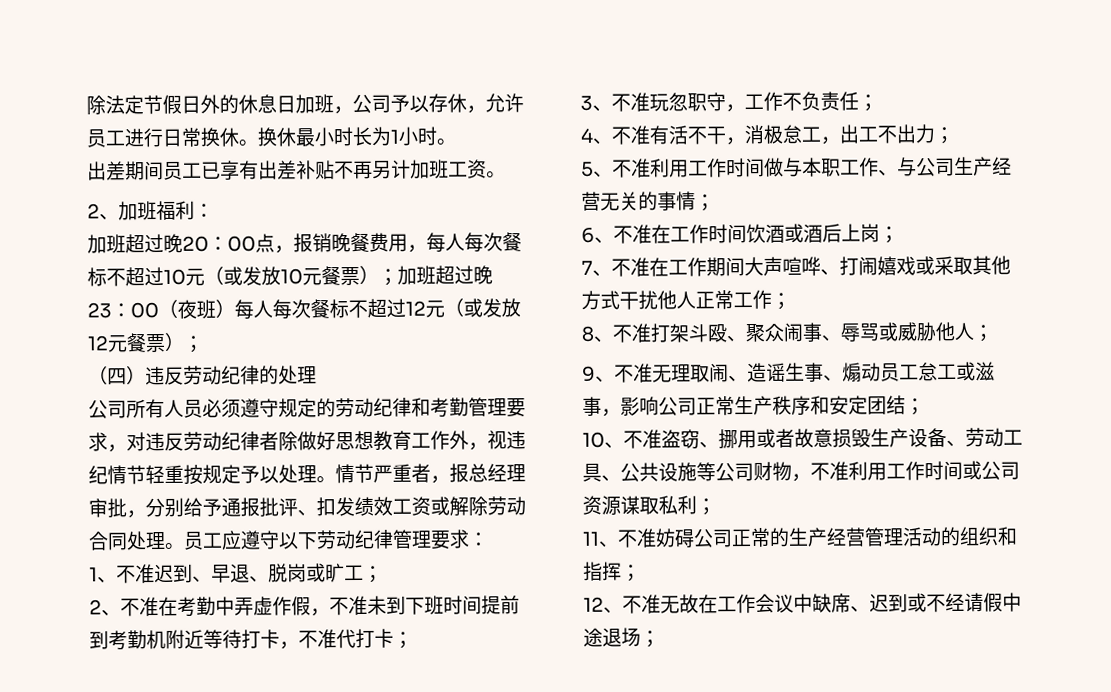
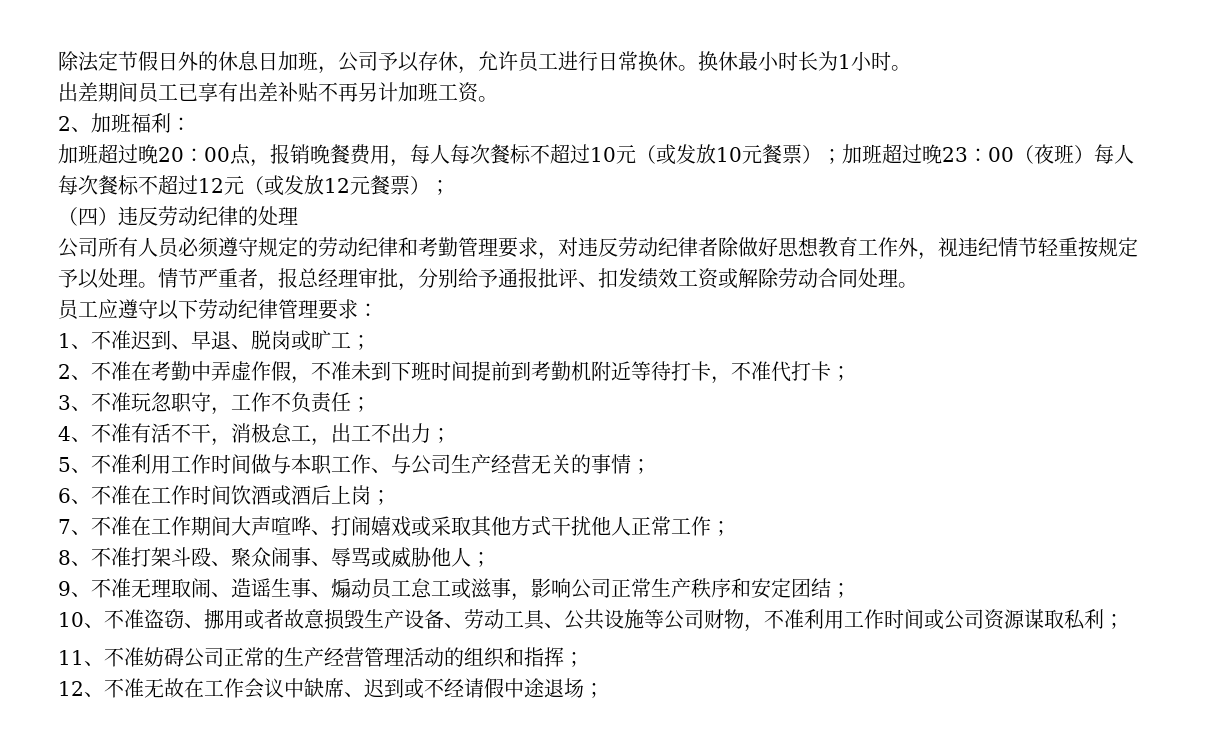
(185, 545) none -> (918, 285) //

